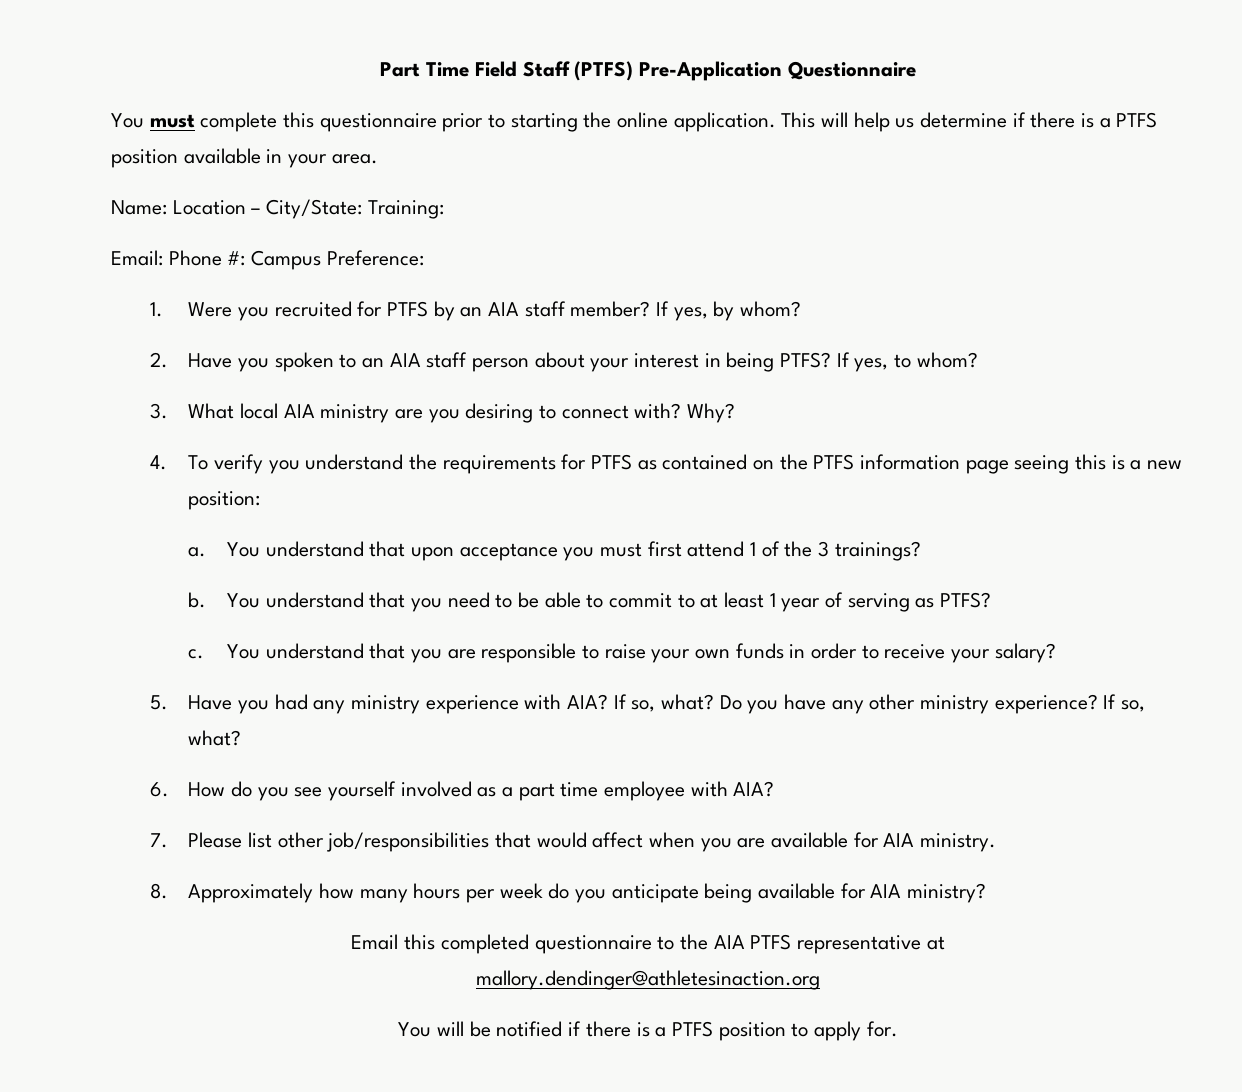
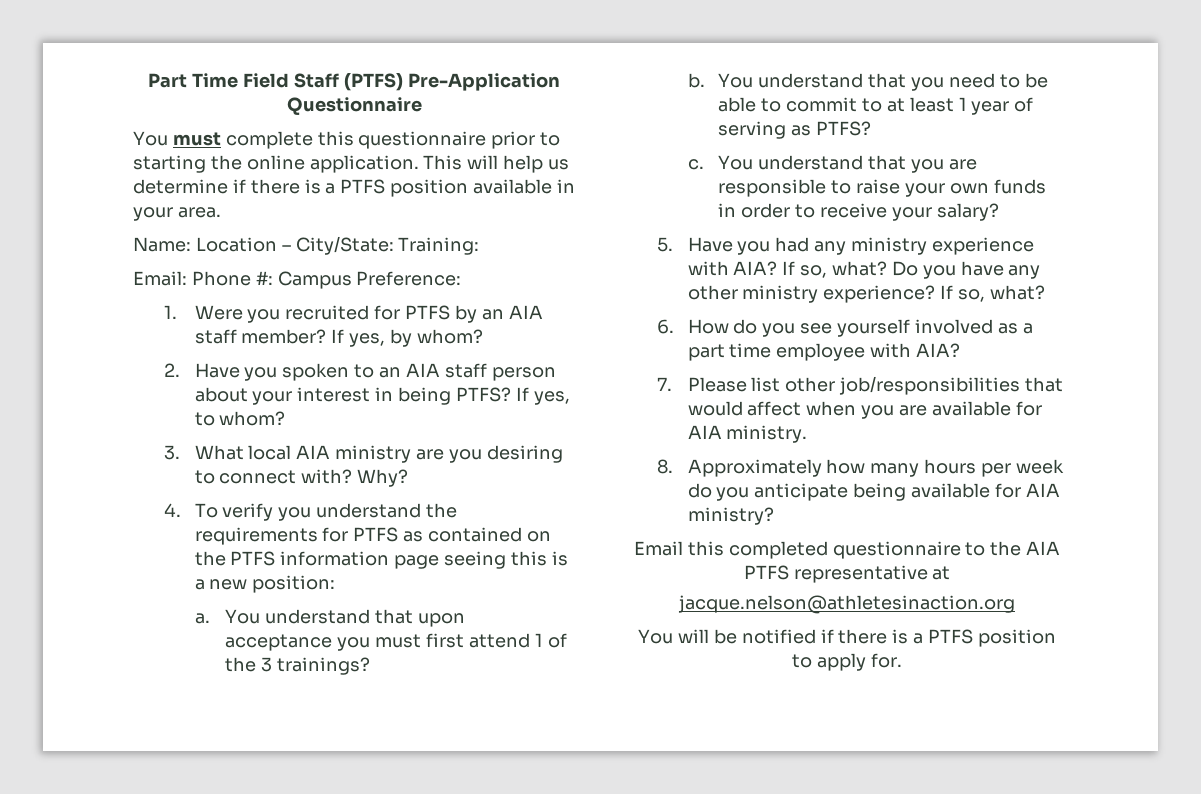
[476,970,820,990] mallory.dendinger@athletesinaction.org -> [678,595,1015,614] jacque.nelson@athletesinaction.org

